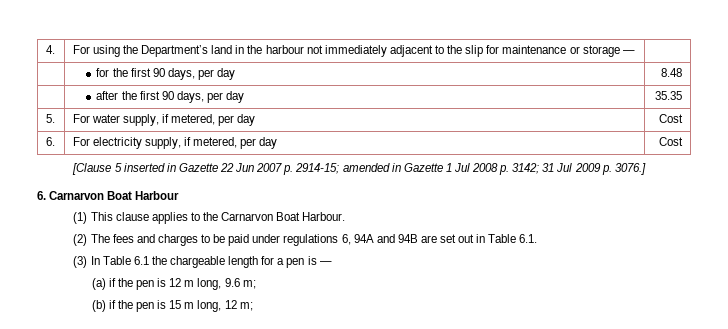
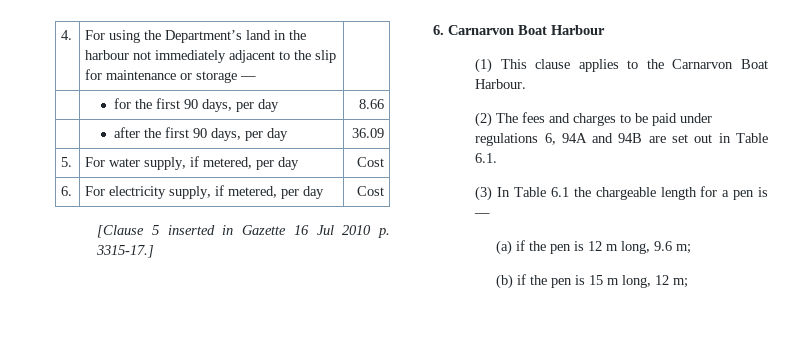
[661,68,683,77] 8.48 -> [358,99,384,109] 8.66
[655,91,683,100] 35.35 -> [351,128,384,138] 36.09
[220,163,646,175] 22 Jun 2007 p. 2914-15; amended in Gazette 1 Jul 2008 p. 3142; 31 Jul 2009 p. 3076.] -> [293,225,391,238] [96,245,155,258] 16 Jul 2010 p. 3315-17.]

